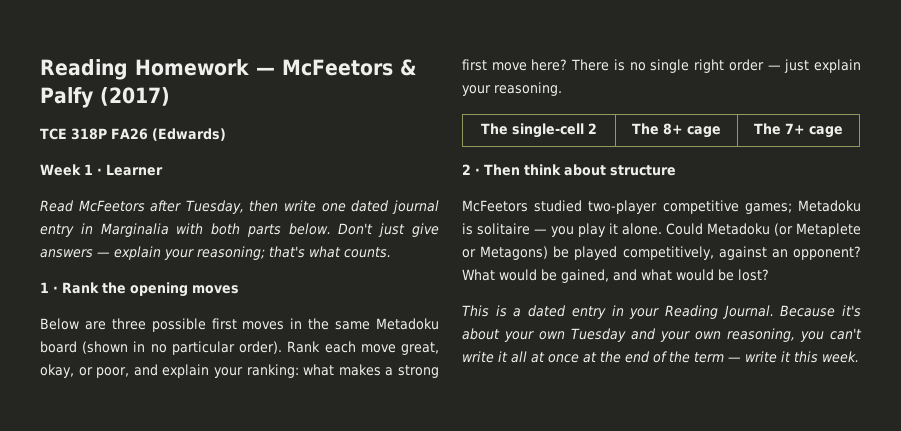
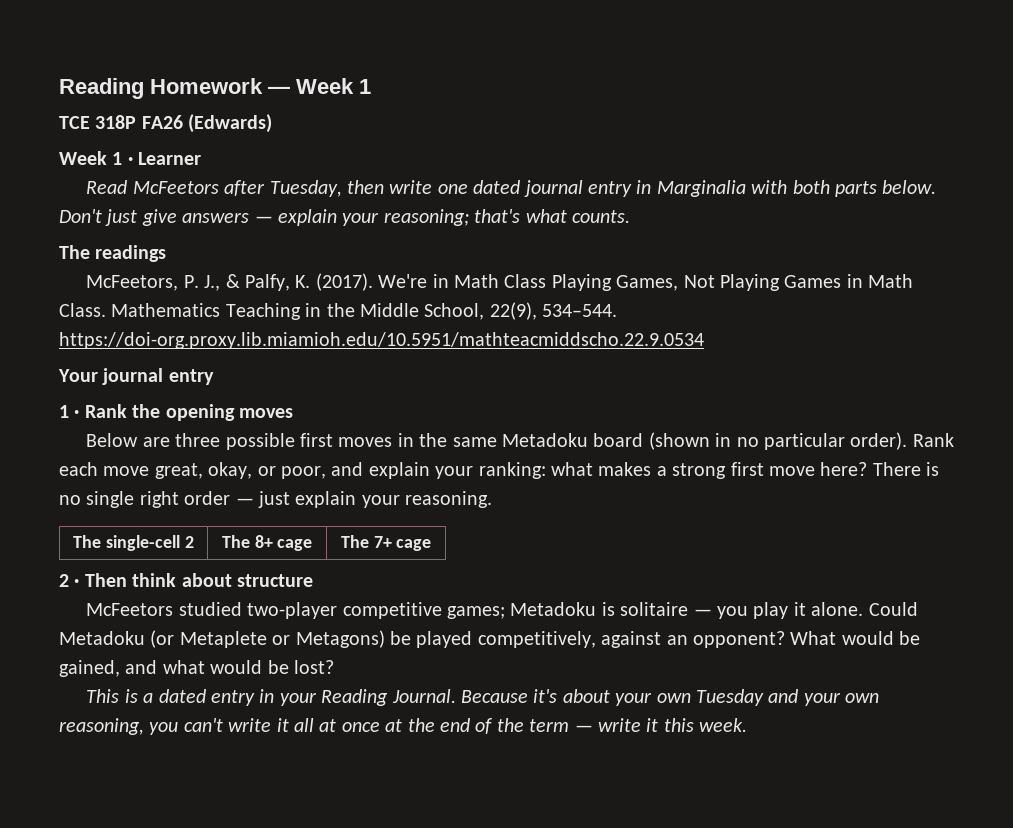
[282,59,416,76] [40,87,170,108] McFeetors & Palfy (2017) -> [296,78,371,94] Week 1
(391, 252) none -> [59,245,167,262] [86,273,914,291] [59,302,618,320] [59,332,704,349] [58,368,214,385] // The readings // McFeetors, P. J., & Palfy, K. (2017). We're in Math Class Playing Games, Not Playing Games in Math Class. Mathematics Teaching in the Middle School, 22(9), 534–544. https://doi-org.proxy.lib.miamioh.edu/10.5951/mathteacmiddscho.22.9.0534 // Your journal entry

